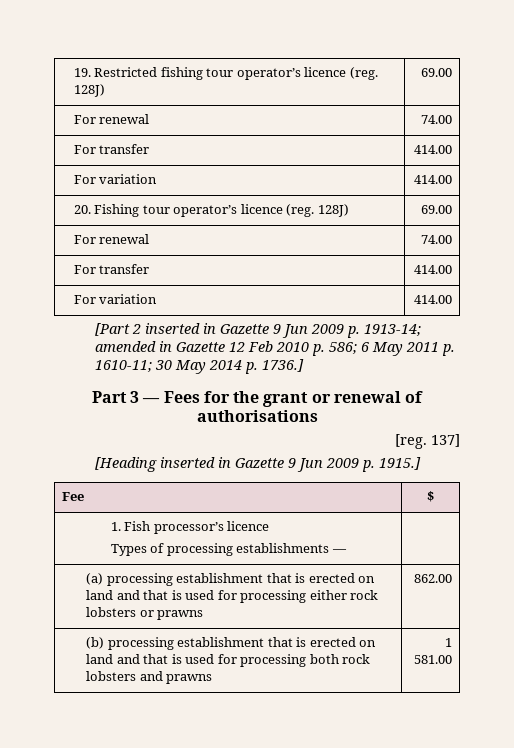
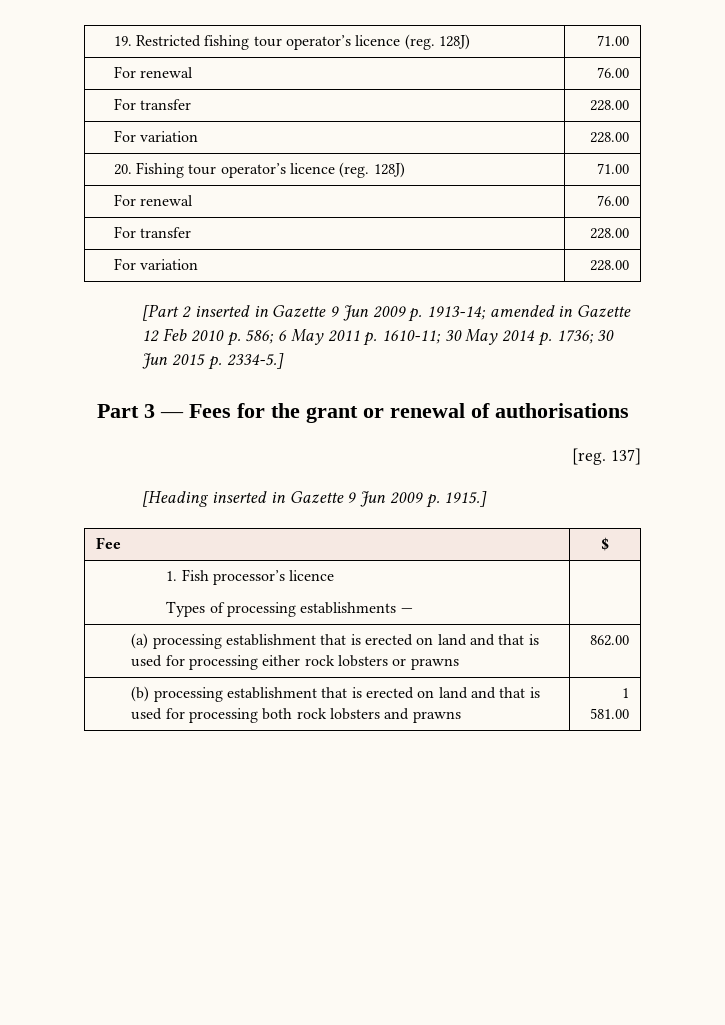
[421,68,453,77] [73,114,150,124] [421,115,453,124] [73,144,150,154] [414,145,453,154] [73,174,158,184] [414,175,453,184] 69.00 // For renewal | 74.00 // For transfer | 414.00 // For variation | 414.00 -> [596,35,629,46] [113,66,194,78] [596,67,629,78] [113,98,192,110] [589,100,629,111] [113,130,199,142] [589,132,629,143] 71.00 // For renewal | 76.00 // For transfer | 228.00 // For variation | 228.00
[421,205,453,214] [73,234,150,244] [421,235,453,244] [73,264,150,274] [414,265,453,274] [73,294,158,304] [414,295,453,304] 69.00 // For renewal | 74.00 // For transfer | 414.00 // For variation | 414.00 -> [596,163,629,174] [113,194,194,206] [596,195,629,206] [113,226,192,238] [589,228,629,239] [113,258,199,270] [589,260,629,271] 71.00 // For renewal | 76.00 // For transfer | 228.00 // For variation | 228.00
[261,359,304,372] 1736.] -> [556,330,615,344] [142,353,284,370] 1736; 30 Jun 2015 p. 2334-5.]

